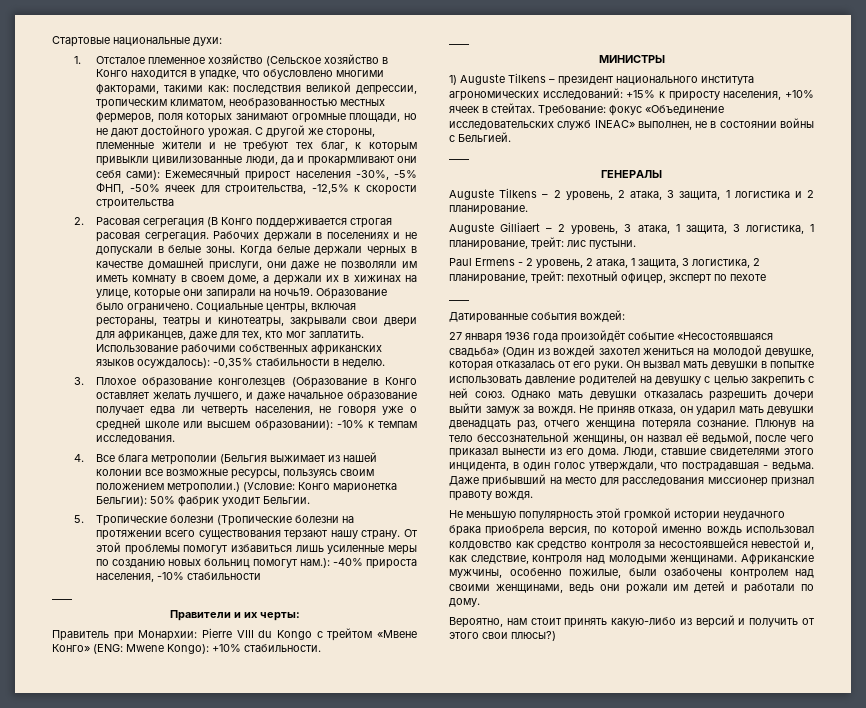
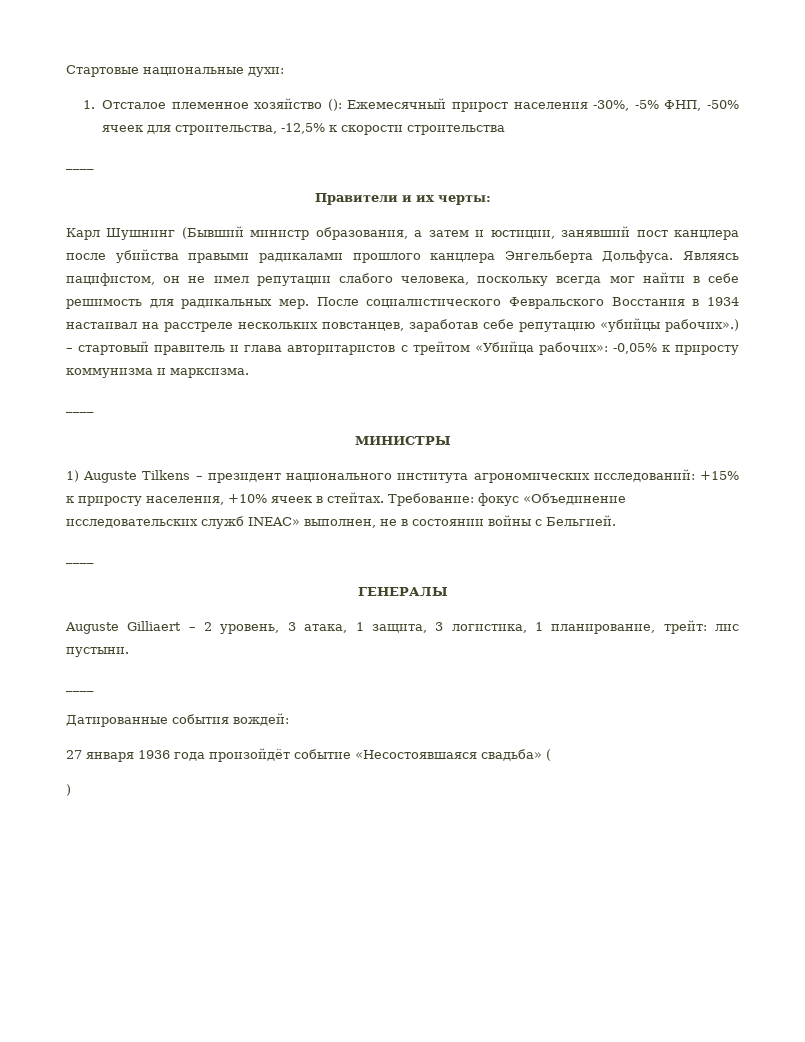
[265,54,388,66] [95,69,384,79] [95,82,417,95] [95,98,385,109] [95,112,417,123] [95,125,375,138] [95,141,418,152] [95,156,417,166] [95,170,161,180] (Сельское хозяйство в Конго находится в упадке, что обусловлено многими факторами, такими как: последствия великой депрессии, тропическим климатом, необразованностью местных фермеров, поля которых занимают огромные площади, но не дают достойного урожая. С другой же стороны, племенные жители и не требуют тех благ, к которым привыкли цивилизованные люди, да и прокармливают они себя сами): -> [327,99,342,111] ():
[73,217,392,228] [95,231,417,242] [95,245,418,256] [95,258,418,271] [95,275,418,285] [95,287,387,299] [95,302,356,313] [95,317,417,327] [95,330,364,341] [95,344,382,355] [95,358,385,368] [73,377,418,388] [95,391,417,402] [95,406,417,416] [95,418,418,431] [95,435,175,444] [73,452,377,465] [95,469,374,479] [95,482,397,493] [95,496,310,507] [73,515,354,526] [95,529,418,540] [95,542,417,555] [95,558,417,569] [95,572,261,582] // 2. Расовая сегрегация (В Конго поддерживается строгая расовая сегрегация. Рабочих держали в поселениях и не допускали в белые зоны. Когда белые держали черных в качестве домашней прислуги, они даже не позволяли им иметь комнату в своем доме, а держали их в хижинах на улице, которые они запирали на ночь19. Образование было ограничено. Социальные центры, включая рестораны, театры и кинотеатры, закрывали свои двери для африканцев, даже для тех, кто мог заплатить. Использование рабочими собственных африканских языков осуждалось): -0,35% стабильности в неделю. // 3. Плохое образование конголезцев (Образование в Конго оставляет желать лучшего, и даже начальное образование получает едва ли четверть населения, не говоря уже о средней школе или высшем образовании): -10% к темпам исследования. // 4. Все блага метрополии (Бельгия выжимает из нашей колонии все возможные ресурсы, пользуясь своим положением метрополии.) (Условие: Конго марионетка Бельгии): 50% фабрик уходит Бельгии. // 5. Тропические болезни (Тропические болезни на протяжении всего существования терзают нашу страну. От этой проблемы помогут избавиться лишь усиленные меры по созданию новых больниц помогут нам.): -40% прироста населения, -10% стабильности -> (505, 130) none
[52,628,417,641] [52,644,321,654] Правитель при Монархии: Pierre VIII du Kongo с трейтом «Мвене Конго» (ENG: Mwene Kongo): +10% стабильности. -> [66,226,739,240] [66,249,739,263] [66,272,739,286] [66,297,739,309] [66,318,739,332] [66,341,740,355] [66,368,249,378] Карл Шушнинг (Бывший министр образования, а затем и юстиции, занявший пост канцлера после убийства правыми радикалами прошлого канцлера Энгельберта Дольфуса. Являясь пацифистом, он не имел репутации слабого человека, поскольку всегда мог найти в себе решимость для радикальных мер. После социалистического Февральского Восстания в 1934 настаивал на расстреле нескольких повстанцев, заработав себе репутацию «убийцы рабочих».) – стартовый правитель и глава авторитаристов с трейтом «Убийца рабочих»: -0,05% к приросту коммунизма и марксизма.
[449,188,814,201] [449,205,528,215] // Auguste Tilkens – 2 уровень, 2 атака, 3 защита, 1 логистика и 2 планирование. -> (448, 591) none
[449,258,760,269] [449,271,766,284] // Paul Ermens - 2 уровень, 2 атака, 1 защита, 3 логистика, 2 планирование, трейт: пехотный офицер, эксперт по пехоте -> (129, 652) none
[502,345,814,357] [449,360,814,371] [449,373,814,386] [449,388,814,401] [449,403,814,416] [449,419,814,430] [449,432,814,444] [449,447,814,458] [449,462,814,472] [449,474,814,487] [449,491,533,501] [449,508,785,521] [449,523,814,536] [449,538,814,551] [449,554,814,565] [449,568,814,579] [449,581,814,594] [449,598,480,607] [449,615,815,628] [449,631,556,641] (Один из вождей захотел жениться на молодой девушке, которая отказалась от его руки. Он вызвал мать девушки в попытке использовать давление родителей на девушку с целью закрепить с ней союз. Однако мать девушки отказалась разрешить дочери выйти замуж за вождя. Не приняв отказа, он ударил мать девушки двенадцать раз, отчего женщина потеряла сознание. Плюнув на тело бессознательной женщины, он назвал её ведьмой, после чего приказал вынести из его дома. Люди, ставшие свидетелями этого инцидента, в один голос утверждали, что пострадавшая - ведьма. Даже прибывший на место для расследования миссионер признал правоту вождя. // Не меньшую популярность этой громкой истории неудачного брака приобрела версия, по которой именно вождь использовал колдовство как средство контроля за несостоявшейся невестой и, как следствие, контроля над молодыми женщинами. Африканские мужчины, особенно пожилые, были озабочены контролем над своими женщинами, ведь они рожали им детей и работали по дому. // Вероятно, нам стоит принять какую-либо из версий и получить от этого свои плюсы?) -> [546,749,551,761] [66,784,71,796] ( // )

